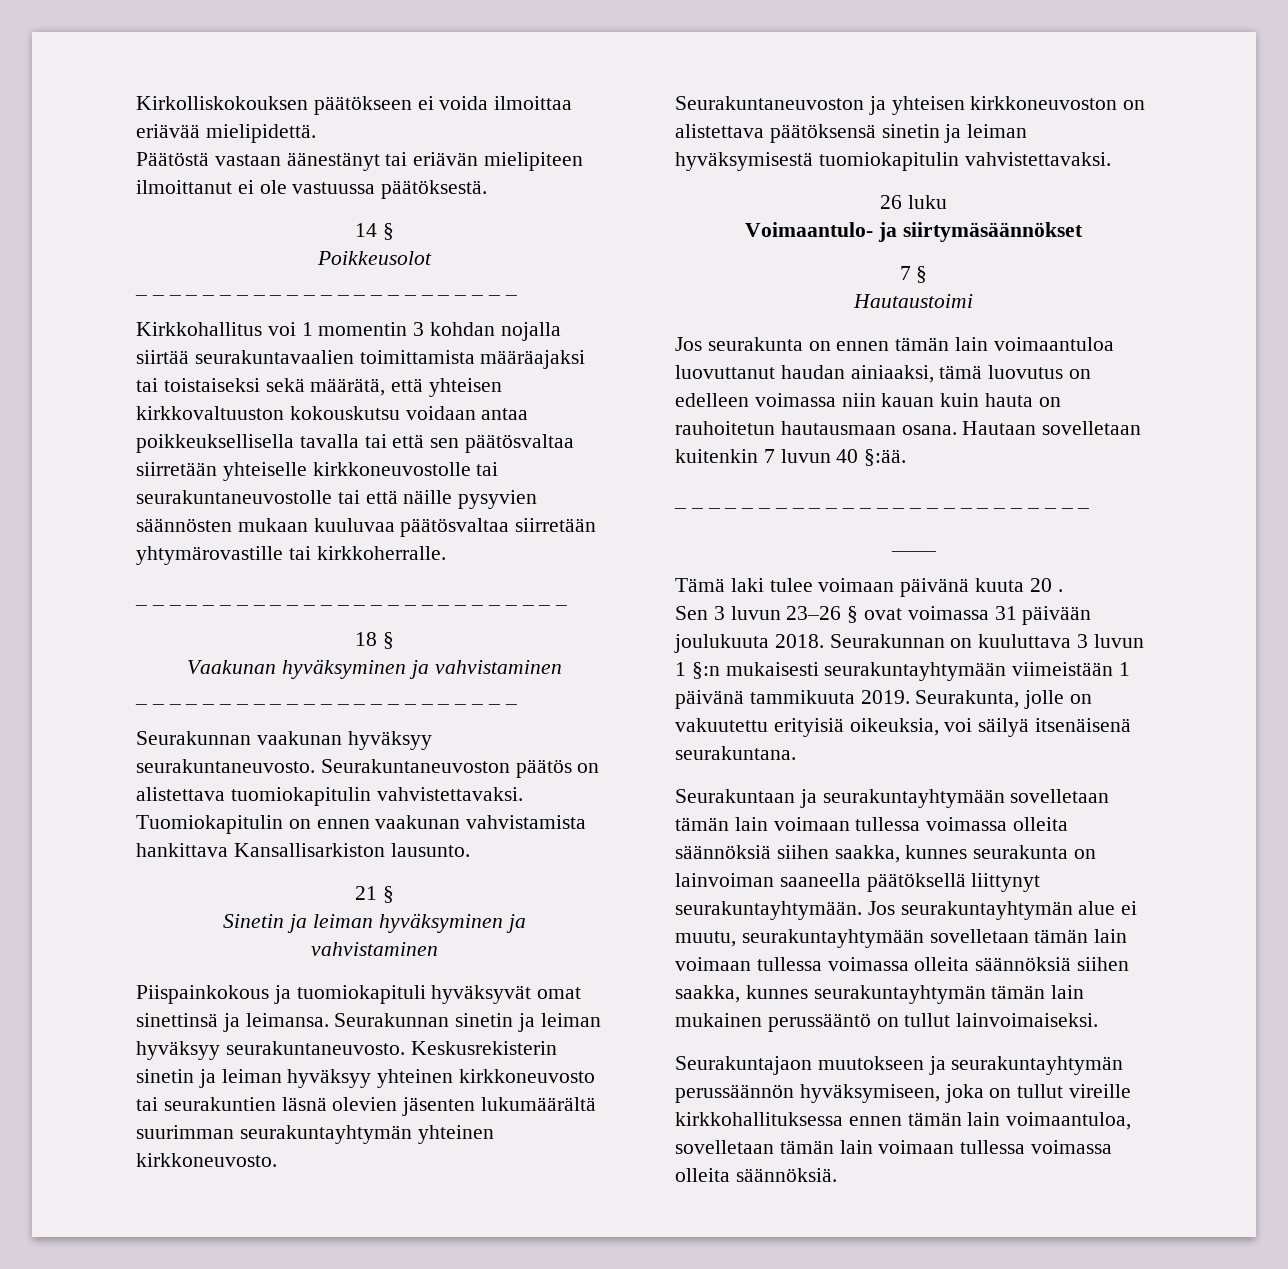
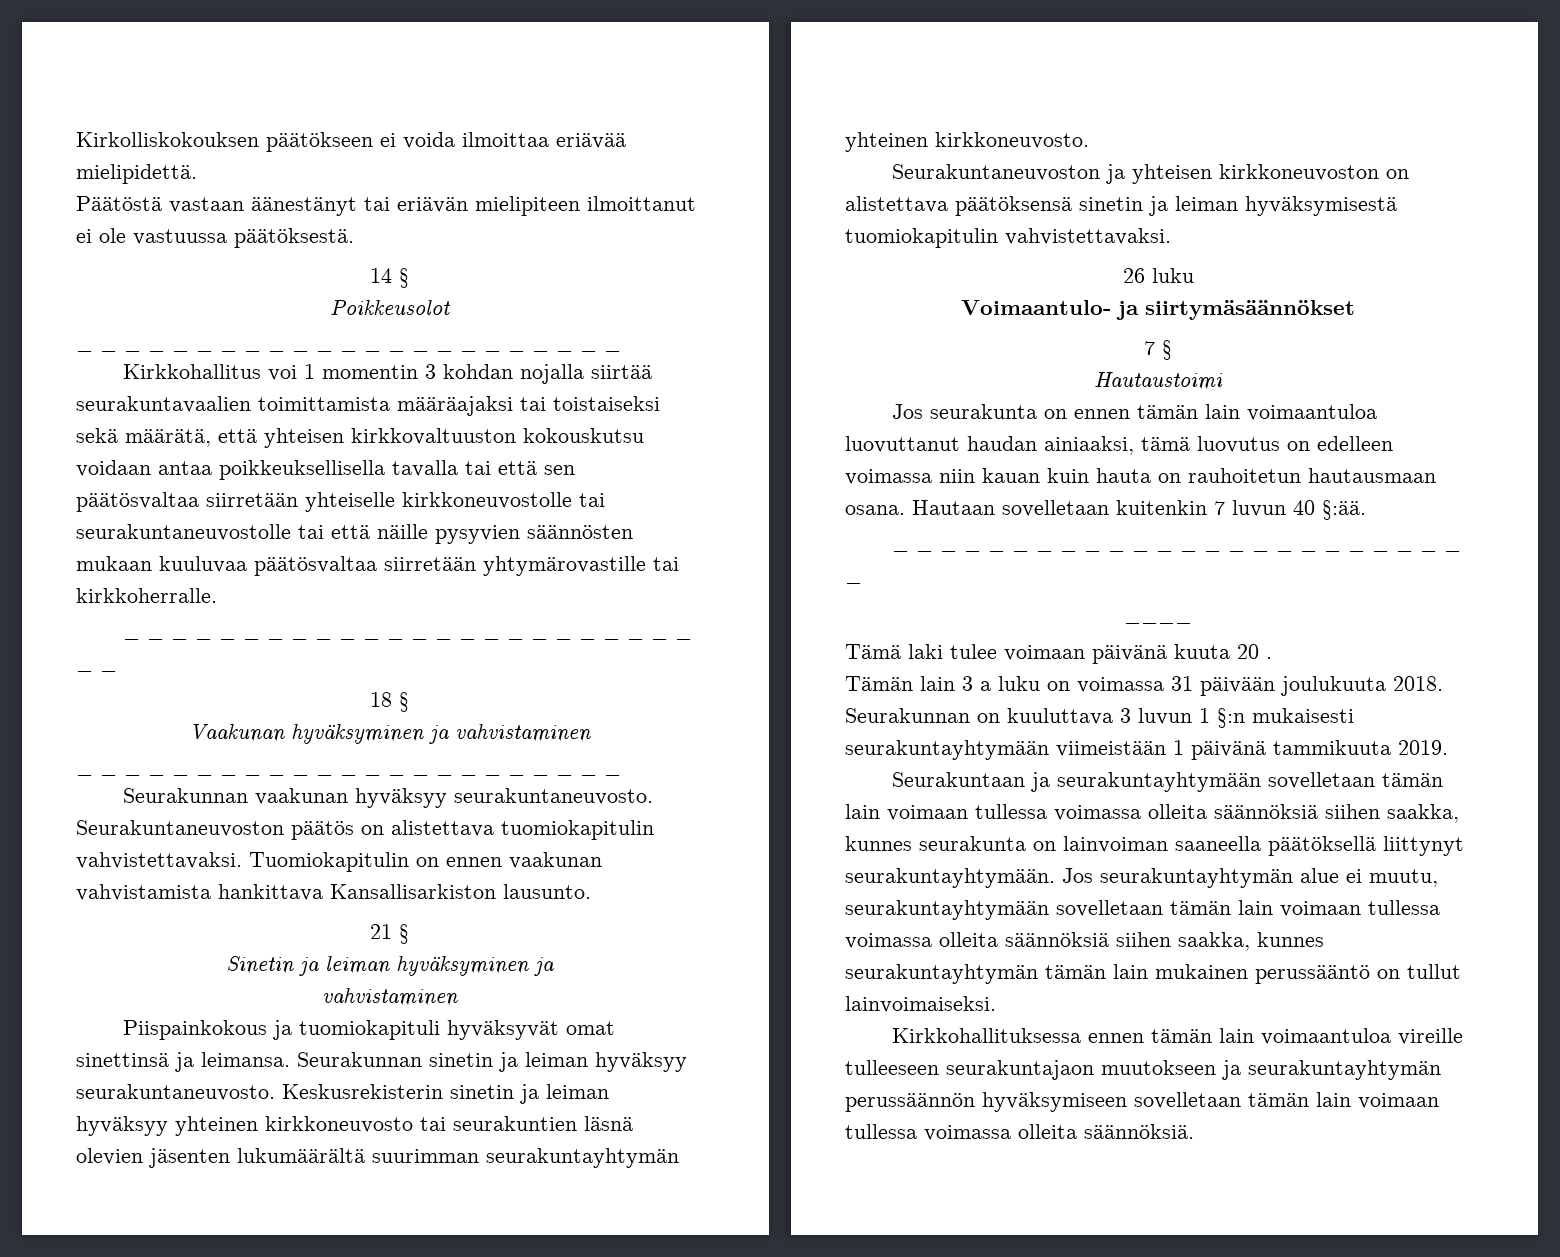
[675,606,903,623] Sen 3 luvun 23–26 § ovat -> [845,676,1070,691] Tämän lain 3 a luku on
[915,690,1093,709] [675,718,1132,737] [675,746,796,760] Seurakunta, jolle on vakuutettu erityisiä oikeuksia, voi säilyä itsenäisenä seurakuntana. -> (1448, 747) none
[675,1056,1124,1075] [675,1084,1132,1103] [675,1112,1132,1130] Seurakuntajaon muutokseen ja seurakuntayhtymän perussäännön hyväksymiseen, joka on tullut vireille kirkkohallituksessa ennen tämän lain voimaantuloa, -> [891,1028,1463,1045] [845,1060,1441,1080] [845,1092,1127,1112] Kirkkohallituksessa ennen tämän lain voimaantuloa vireille tulleeseen seurakuntajaon muutokseen ja seurakuntayhtymän perussäännön hyväksymiseen

